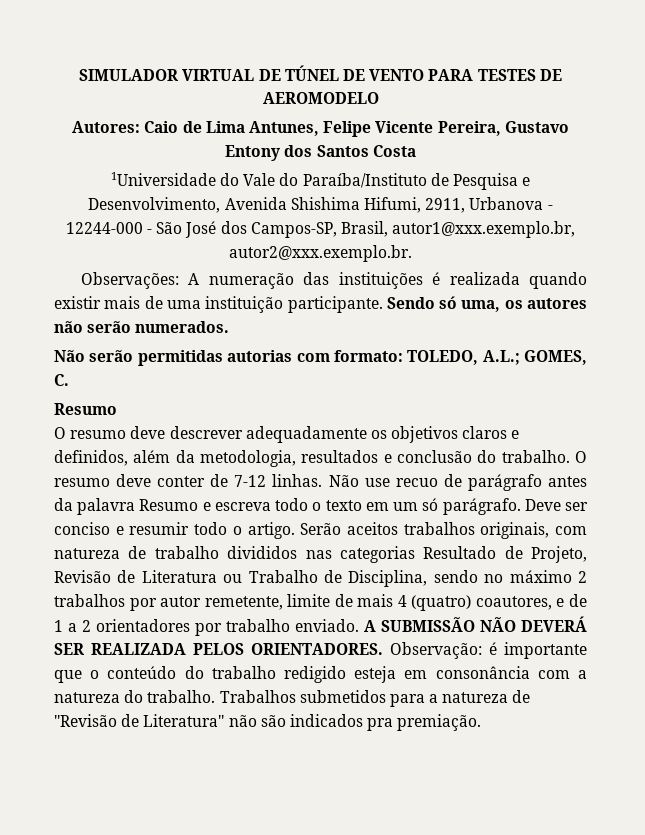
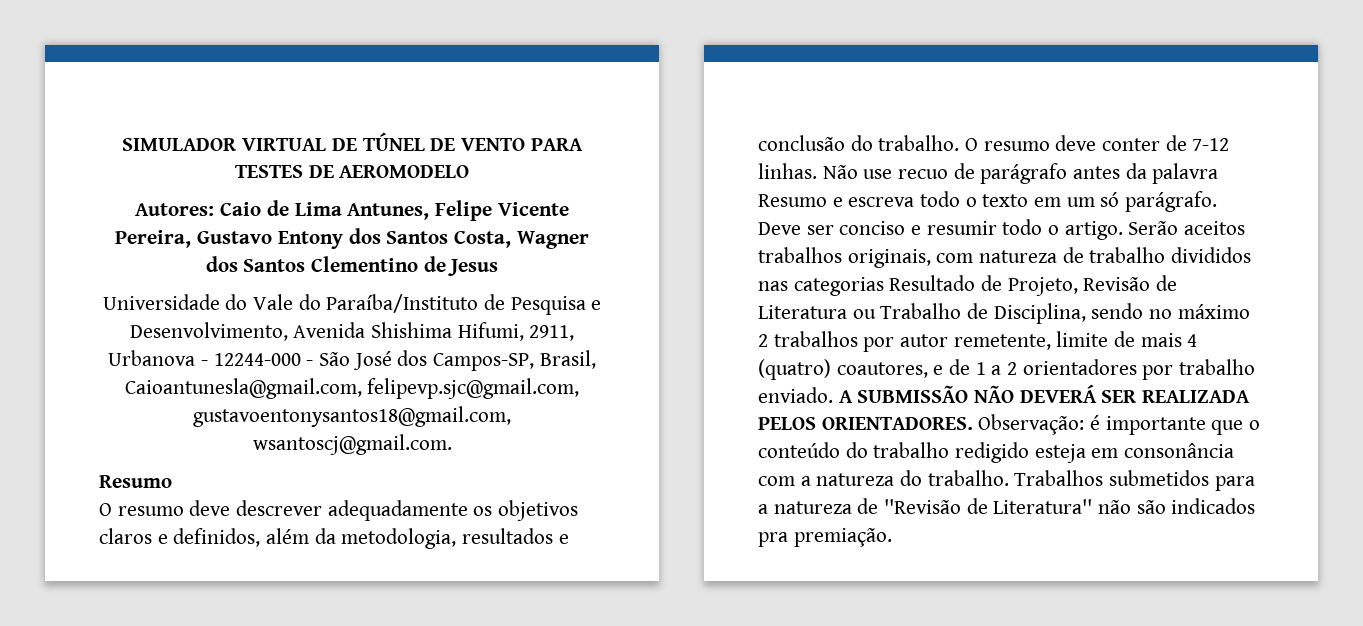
[372,145,416,157] [110,172,216,186] Costa // 1Universidade -> [453,231,589,249] [205,256,499,276] [102,294,220,310] Costa, Wagner dos Santos Clementino de Jesus // Universidade
[392,221,576,238] [229,245,412,262] [80,272,587,289] [54,296,587,313] [54,321,230,333] [54,350,587,366] [54,374,69,386] autor1@xxx.exemplo.br, autor2@xxx.exemplo.br. // Observações: A numeração das instituições é realizada quando existir mais de uma instituição participante. Sendo só uma, os autores não serão numerados. // Não serão permitidas autorias com formato: TOLEDO, A.L.; GOMES, C. -> [124,378,580,399] [193,406,511,427] [252,434,452,455] Caioantunesla@gmail.com, felipevp.sjc@gmail.com, gustavoentonysantos18@gmail.com, wsantoscj@gmail.com.

